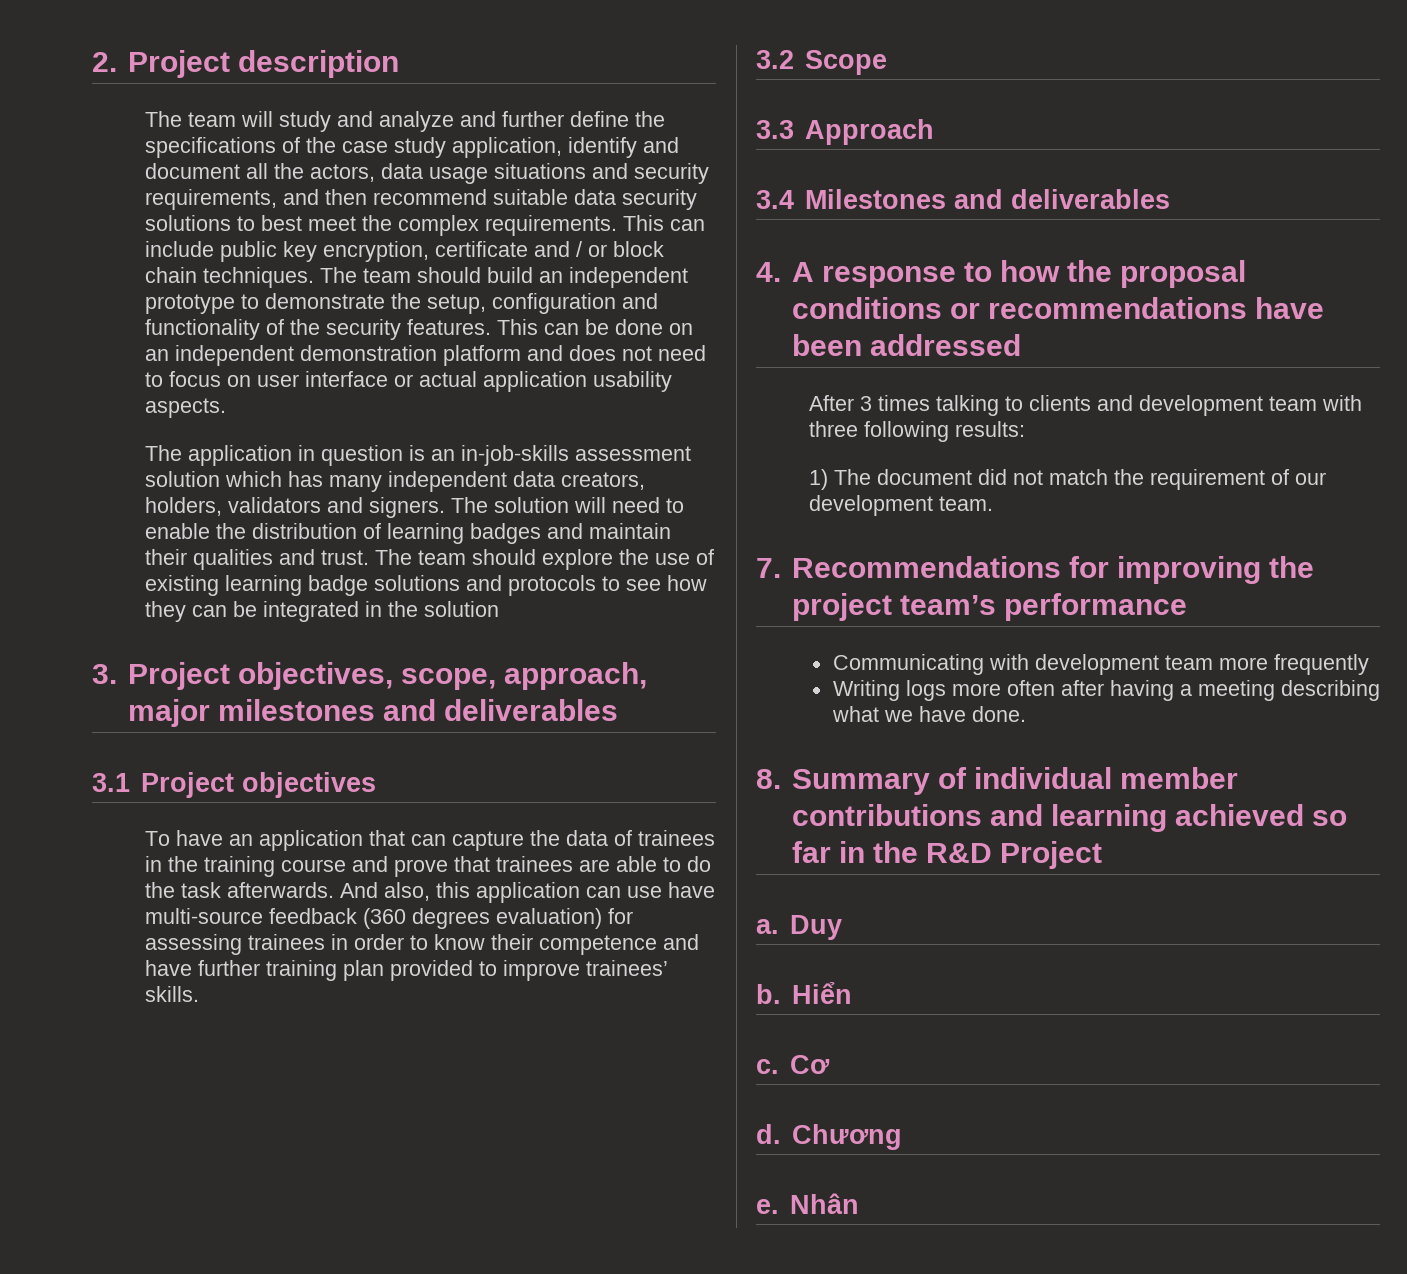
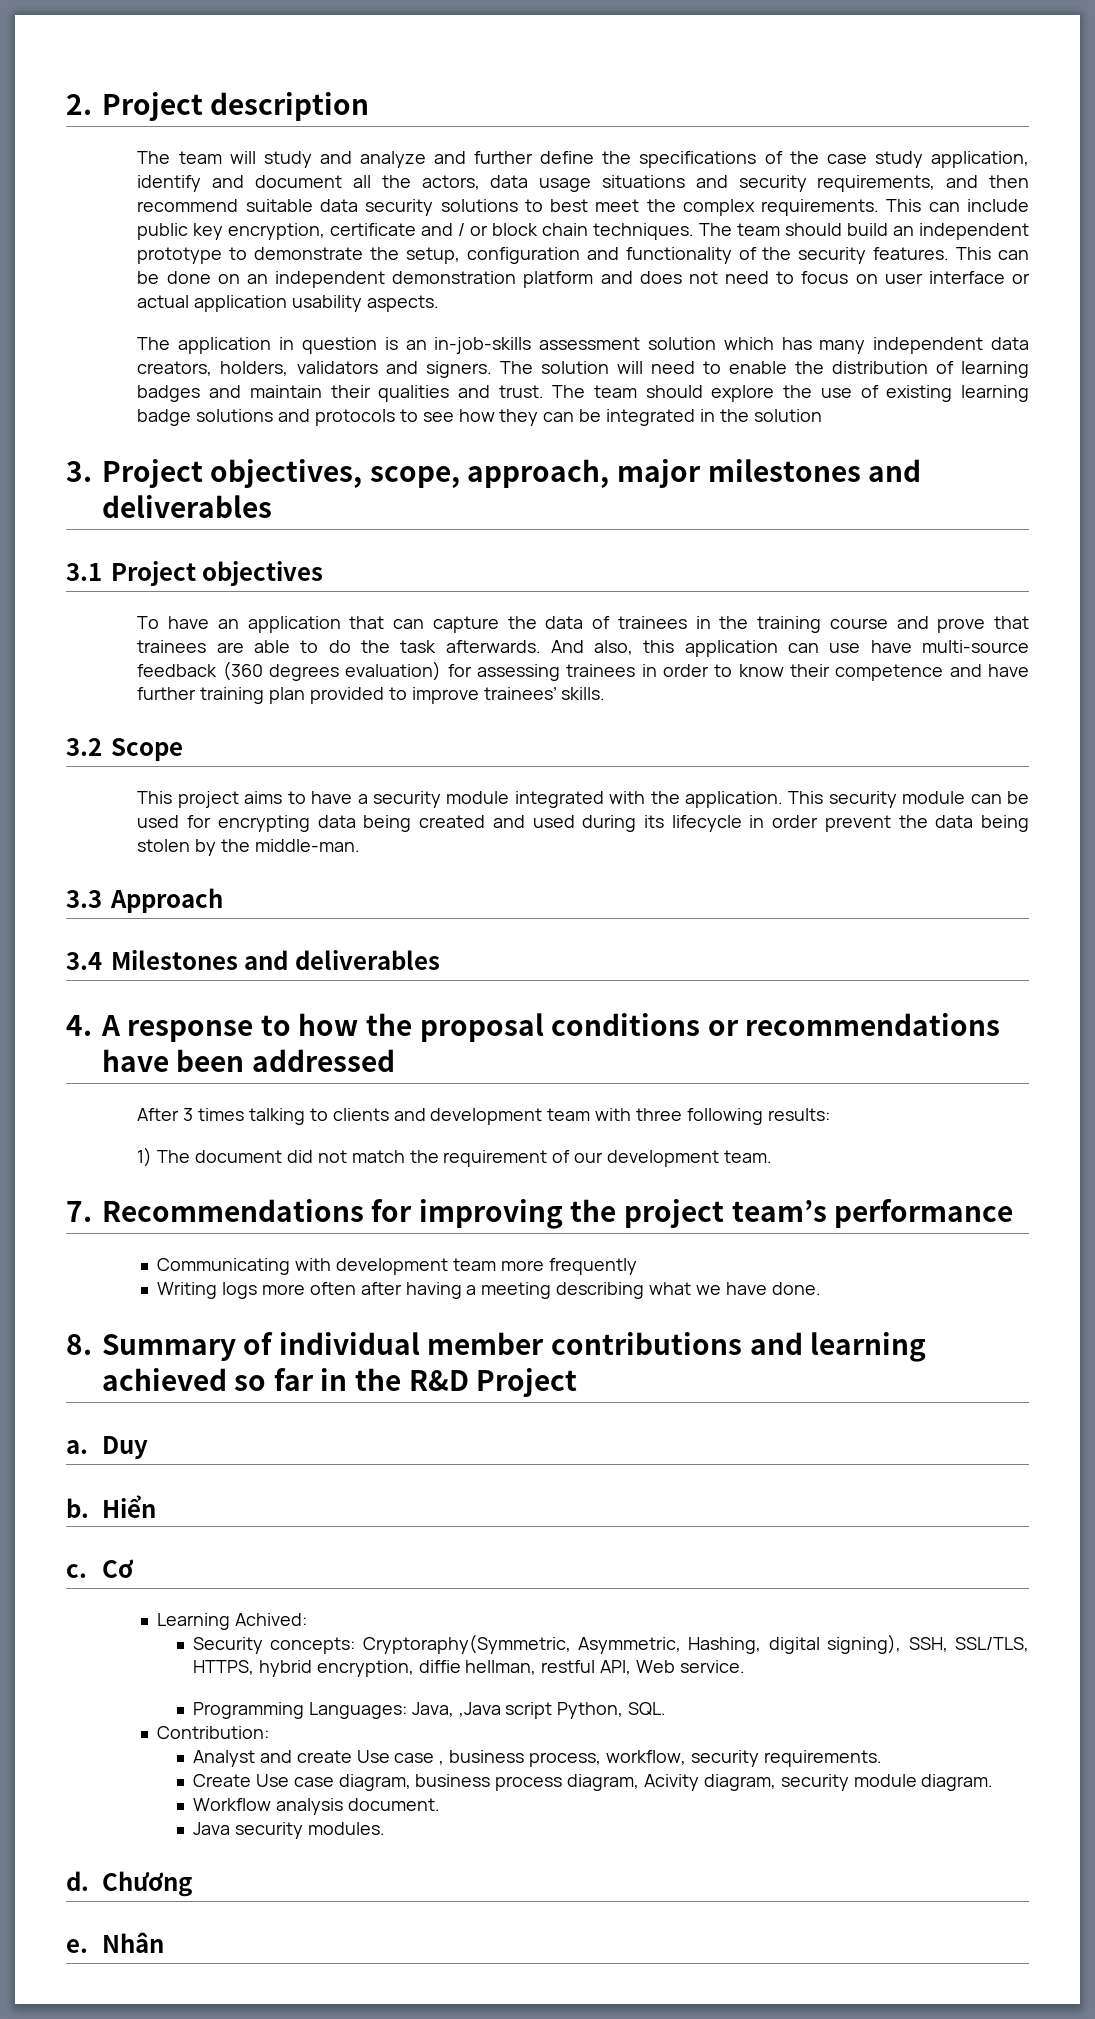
(887, 62) none -> [137,791,1029,808] [137,815,1029,832] [137,839,361,856] // This project aims to have a security module integrated with the application. This security module can be used for encrypting data being created and used during its lifecycle in order prevent the data being stolen by the middle-man.
(830, 1064) none -> [157,1613,308,1630] [192,1634,1029,1654] [192,1660,745,1677] [192,1702,667,1719] [157,1726,270,1739] [192,1750,882,1767] [192,1774,994,1791] [192,1798,440,1815] [192,1822,385,1839] // Learning Achived: // Security concepts: Cryptoraphy(Symmetric, Asymmetric, Hashing, digital signing), SSH, SSL/TLS, HTTPS, hybrid encryption, diffie hellman, restful API, Web service. // Programming Languages: Java, ,Java script Python, SQL. // Contribution: // Analyst and create Use case , business process, workflow, security requirements. // Create Use case diagram, business process diagram, Acivity diagram, security module diagram. // Workflow analysis document. // Java security modules.

